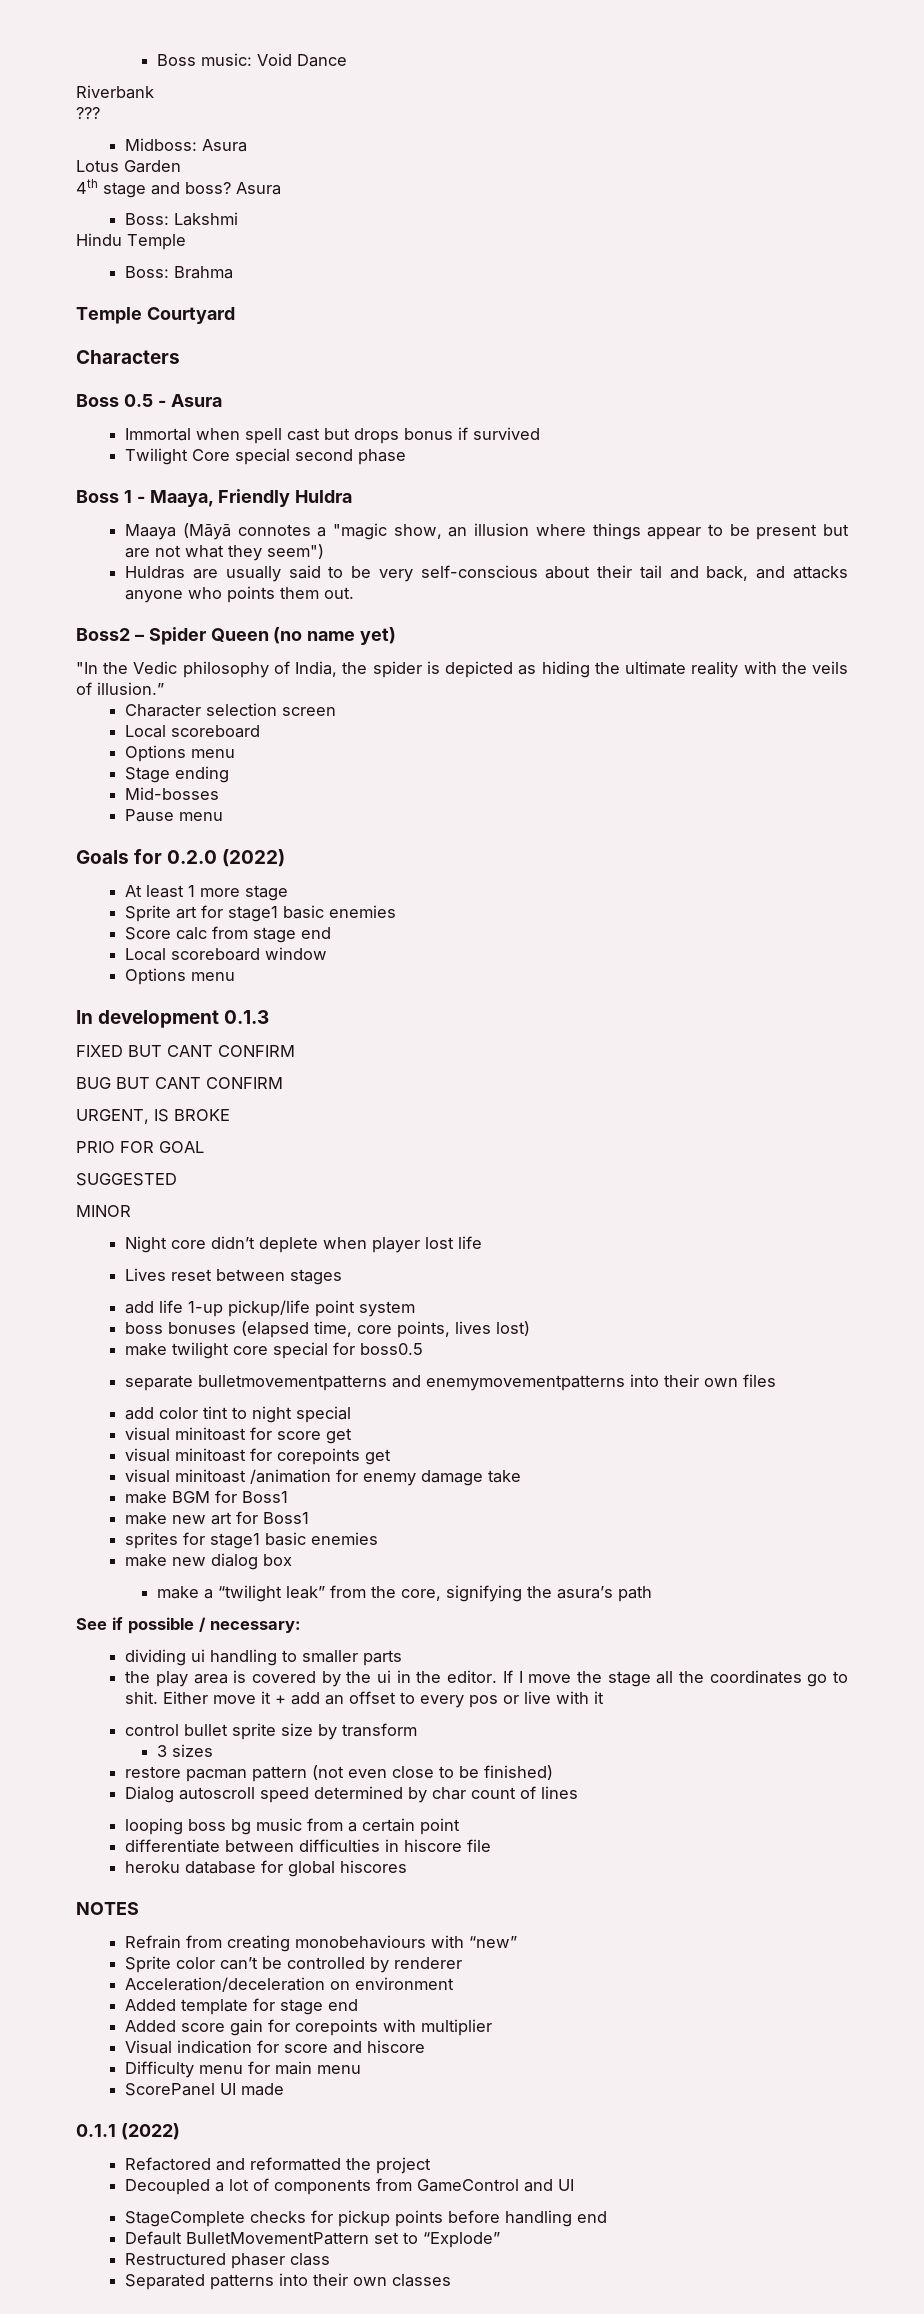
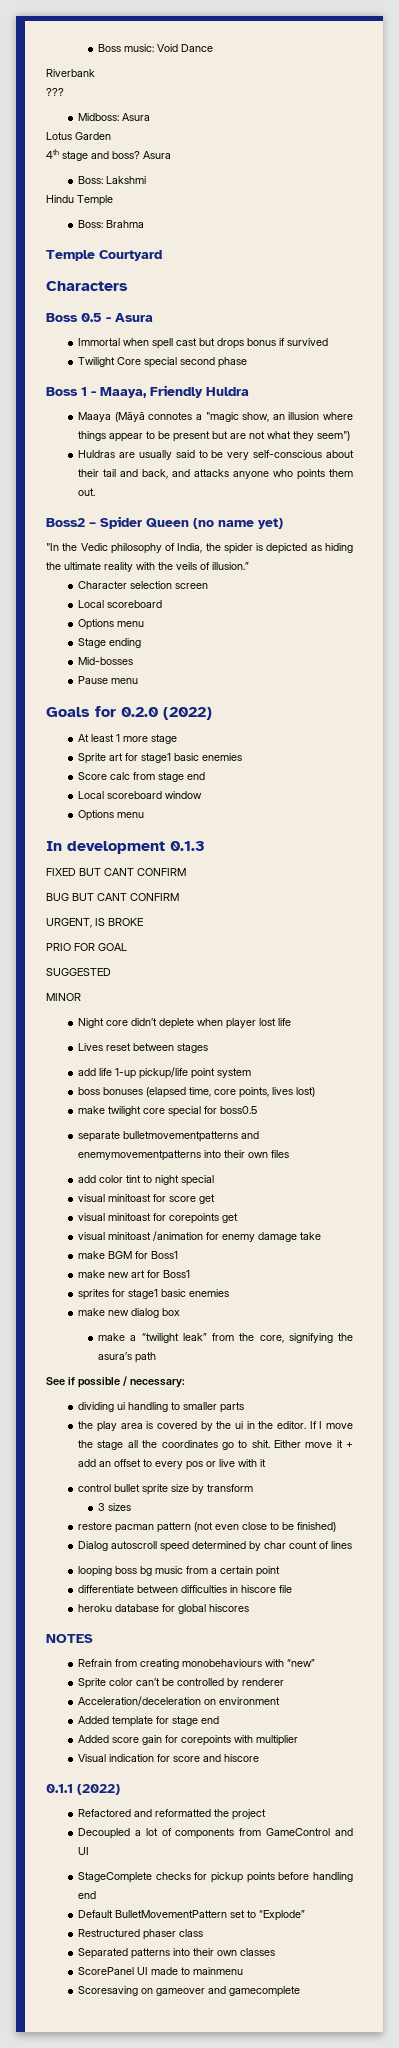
[125,2061,362,2078] [125,2083,285,2096] // Difficulty menu for main menu // ScorePanel UI made -> (260, 1758) none
(452, 2280) none -> [78,1967,244,1975] [78,1986,301,1997] // ScorePanel UI made to mainmenu // Scoresaving on gameover and gamecomplete

